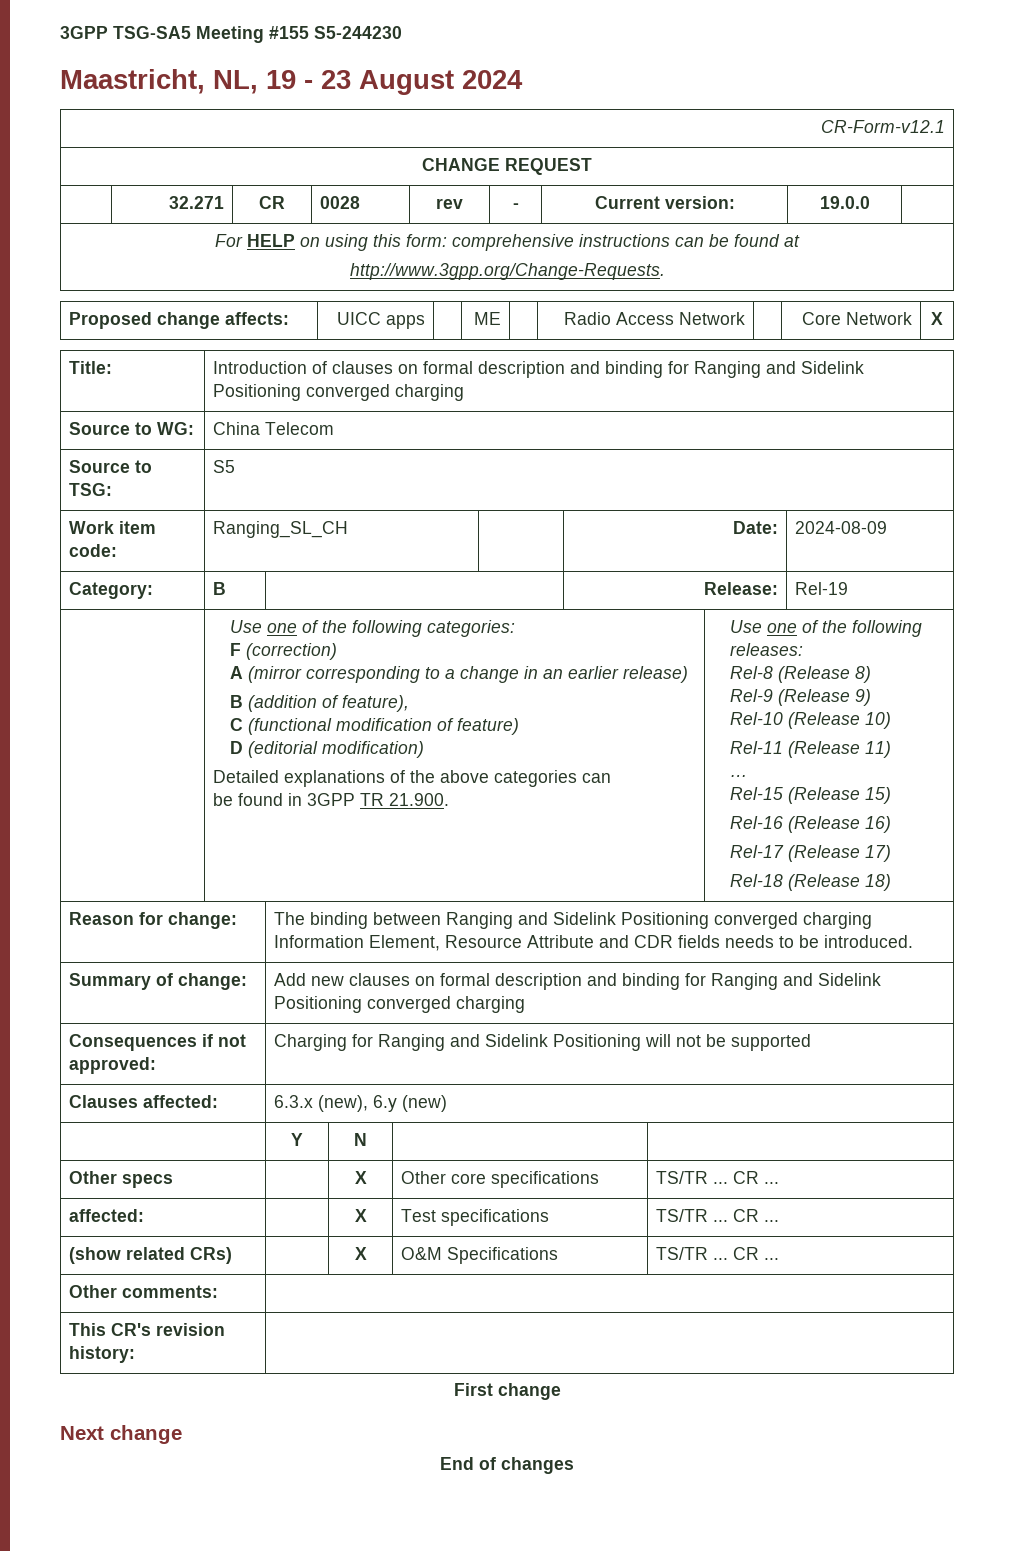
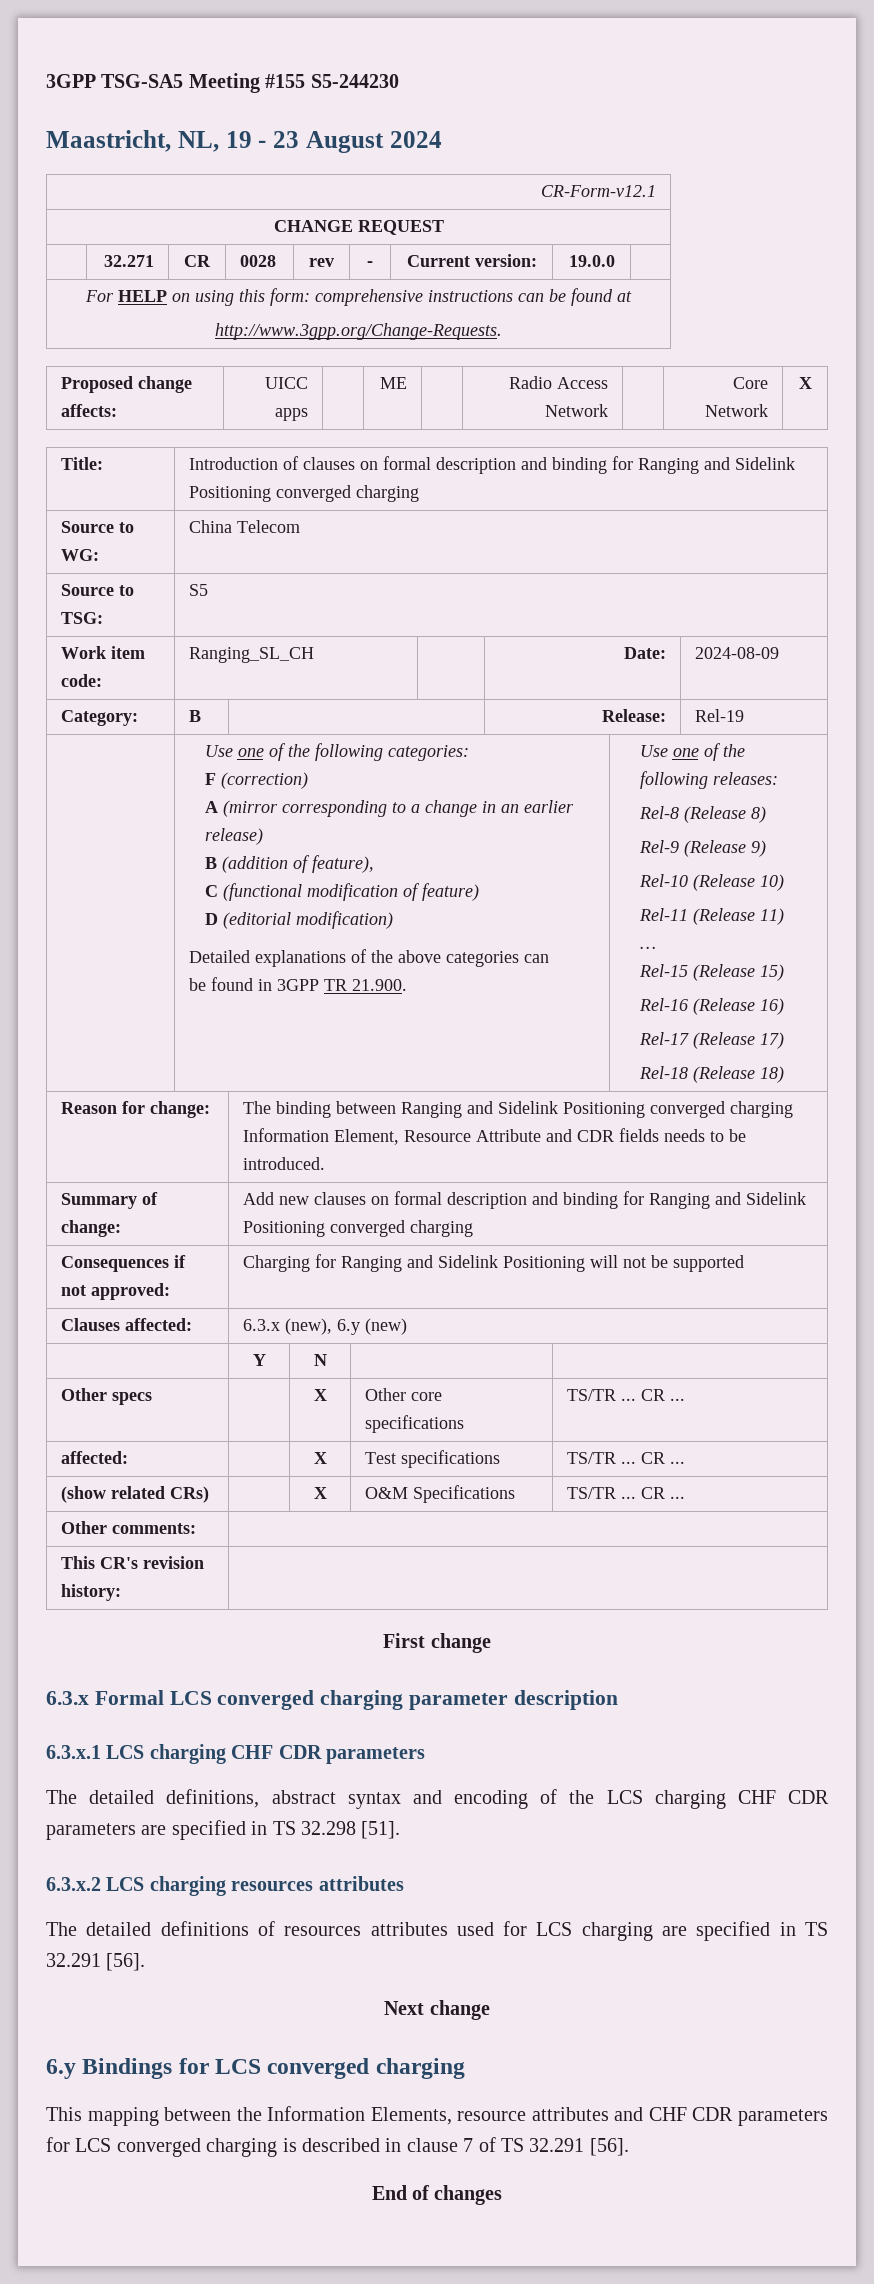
[60,1425,182,1444] Next change -> [46,1690,618,1710] [46,1744,425,1764] [46,1789,829,1809] [46,1820,401,1840] [46,1876,404,1896] [46,1921,828,1941] [46,1953,146,1971] [384,2000,490,2020] [46,2058,465,2079] [46,2106,828,2126] [46,2137,629,2157] 6.3.x Formal LCS converged charging parameter description // 6.3.x.1 LCS charging CHF CDR parameters // The detailed definitions, abstract syntax and encoding of the LCS charging CHF CDR parameters are specified in TS 32.298 [51]. // 6.3.x.2 LCS charging resources attributes // The detailed definitions of resources attributes used for LCS charging are specified in TS 32.291 [56]. // Next change // 6.y Bindings for LCS converged charging // This mapping between the Information Elements, resource attributes and CHF CDR parameters for LCS converged charging is described in clause 7 of TS 32.291 [56].

